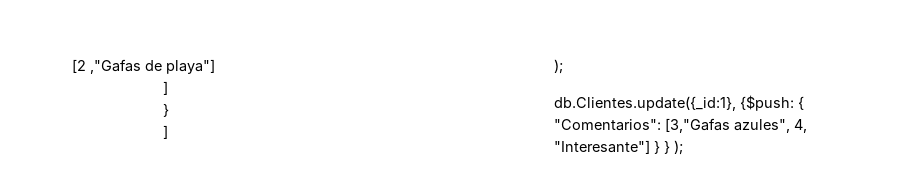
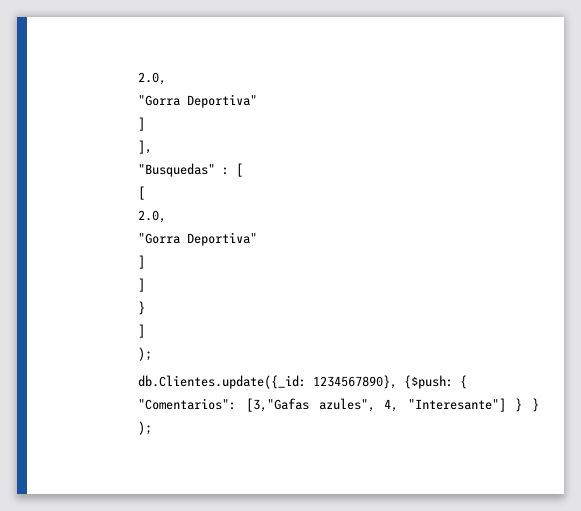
[72,59,215,74] [2 ,"Gafas de playa"] -> [138,72,167,85] [138,94,258,108] [138,117,146,131] [138,140,153,154] [138,163,244,177] [138,186,146,200] [138,210,167,223] [138,232,258,246] [138,255,146,269] 2.0, // "Gorra Deportiva" // ] // ], // "Busquedas" : [ // [ // 2.0, // "Gorra Deportiva" // ]
[553,96,736,111] db.Clientes.update({_id:1}, -> [138,375,398,389] db.Clientes.update({_id: 1234567890},

